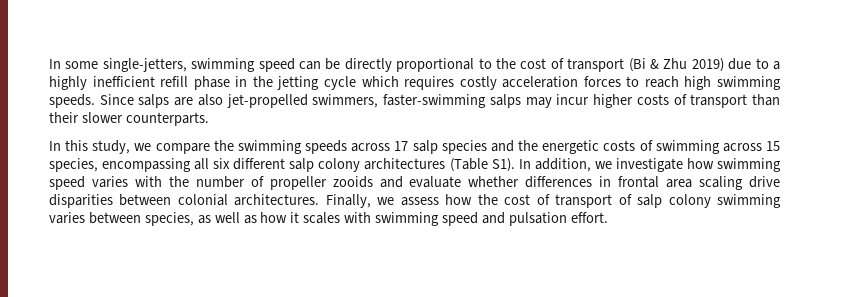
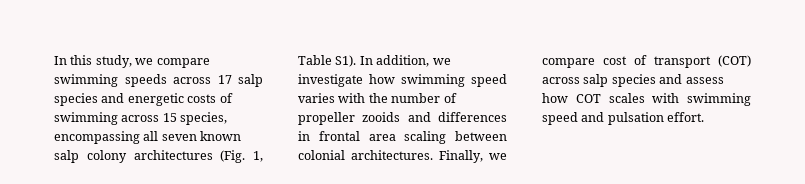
[49,58,780,72] [49,76,781,90] [49,94,781,108] [49,112,209,126] [49,141,61,151] In some single-jetters, swimming speed can be directly proportional to the cost of transport (Bi & Zhu 2019) due to a highly inefficient refill phase in the jetting cycle which requires costly acceleration forces to reach high swimming speeds. Since salps are also jet-propelled swimmers, faster-swimming salps may incur higher costs of transport than their slower counterparts. // In -> [54,56,67,65] In
[213,140,234,151] the -> (210, 63) none
[518,140,539,151] the -> (125, 98) none
[213,158,286,170] six different -> [161,131,242,141] seven known
[449,158,488,172] (Table -> [220,150,263,163] [298,55,332,65] (Fig. 1, Table
[409,176,520,188] evaluate whether -> (431, 117) none
[749,176,780,188] [49,194,113,208] drive disparities -> (447, 137) none
[400,194,781,208] [49,212,300,226] assess how the cost of transport of salp colony swimming varies between species, as well as how it -> [542,55,751,68] [542,74,724,87] [542,93,601,103] compare cost of transport (COT) across salp species and assess how COT

